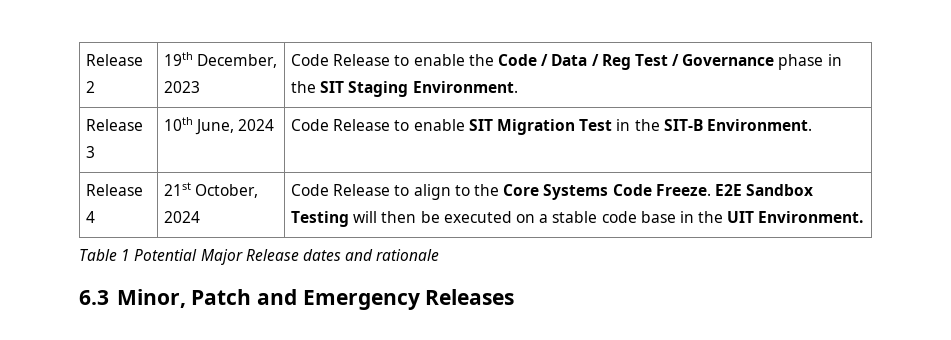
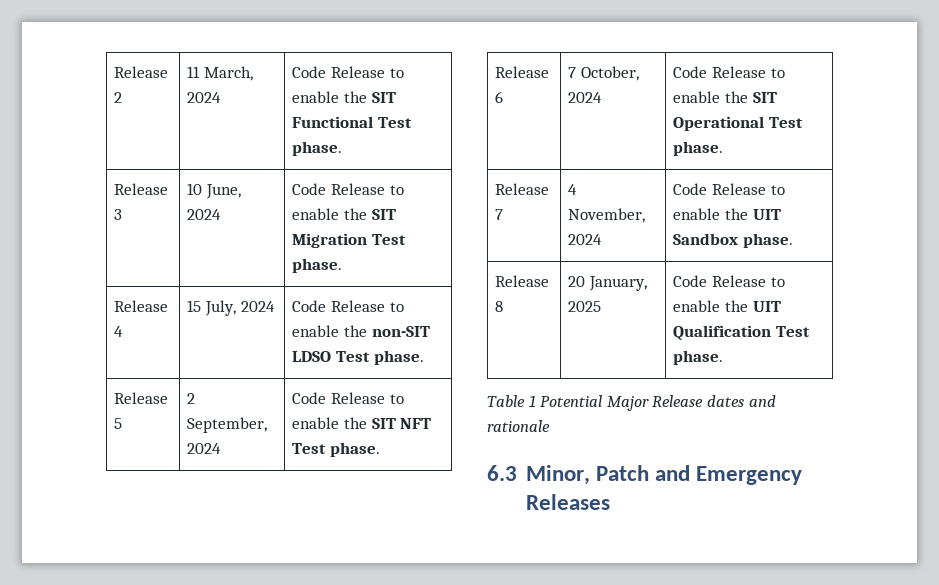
[164,52,278,68] [164,81,201,93] [291,54,842,70] [291,81,518,97] 19th December, 2023 | Code Release to enable the Code / Data / Reg Test / Governance phase in the SIT Staging Environment. -> [187,66,253,81] [187,92,222,103] [292,66,404,78] [292,91,396,103] [292,116,412,128] [292,141,343,156] 11 March, 2024 | Code Release to enable the SIT Functional Test phase.
[164,117,194,131] 10th -> [187,183,203,195] 10
(465, 125) none -> [343,208,367,220] the
[616,119,812,131] [86,184,144,196] [86,211,96,223] [164,182,192,196] in the SIT-B Environment. // Release 4 | 21st -> [292,258,343,273] [114,300,169,312] [114,326,124,337] [187,300,275,316] [292,300,404,312] [292,325,430,337] [292,350,424,365] [114,392,169,404] [114,418,123,429] [187,393,196,404] [187,417,268,433] [187,443,222,454] [292,392,404,404] [292,417,432,429] [292,442,380,457] [495,66,550,78] [495,91,504,103] [568,67,577,78] phase. // Release 4 | 15 July, 2024 | Code Release to enable the non-SIT LDSO Test phase. // Release 5 | 2 September, 2024 | Code Release to enable the SIT NFT Test phase. // Release 6 | 7
[413,184,814,200] [291,211,864,227] align to the Core Systems Code Freeze. E2E Sandbox Testing will then be executed on a stable code base in the UIT Environment. -> [673,91,777,103] [673,116,803,131] [673,141,724,156] [495,183,550,195] [495,209,504,220] [568,184,578,195] [568,208,646,223] [568,234,603,245] [673,183,785,195] [673,208,781,220] [673,233,793,248] [495,275,550,287] [495,301,504,312] [568,276,647,291] [568,301,602,312] [673,275,785,287] [673,300,781,312] [673,325,810,341] [673,350,724,365] enable the SIT Operational Test phase. // Release 7 | 4 November, 2024 | Code Release to enable the UIT Sandbox phase. // Release 8 | 20 January, 2025 | Code Release to enable the UIT Qualification Test phase.

